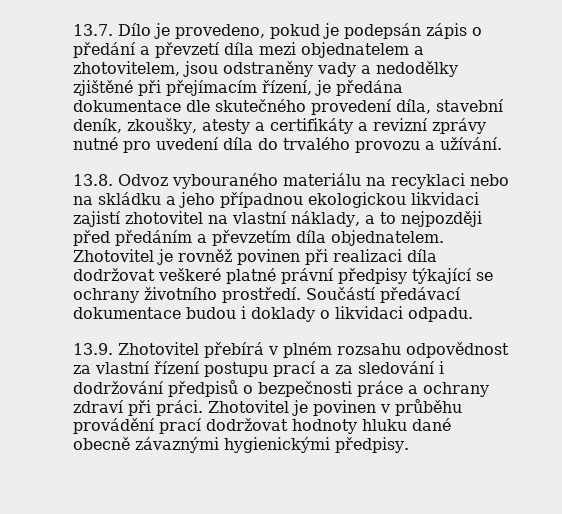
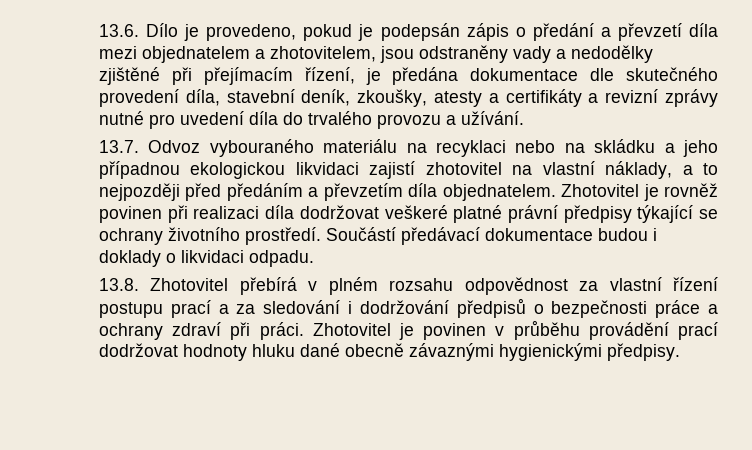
[72,24,113,36] 13.7. -> [99,24,140,37] 13.6.
[72,174,113,186] 13.8. -> [99,140,140,153] 13.7.
[72,343,113,355] 13.9. -> [99,278,140,291] 13.8.

